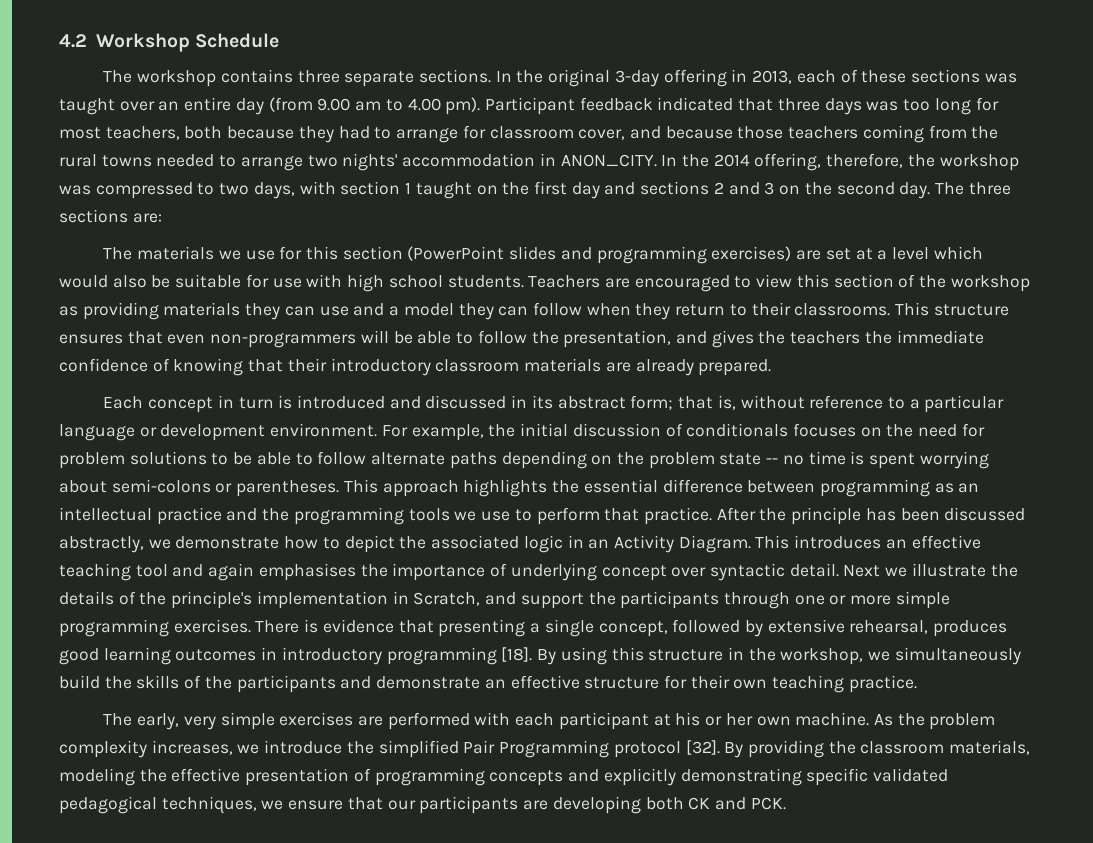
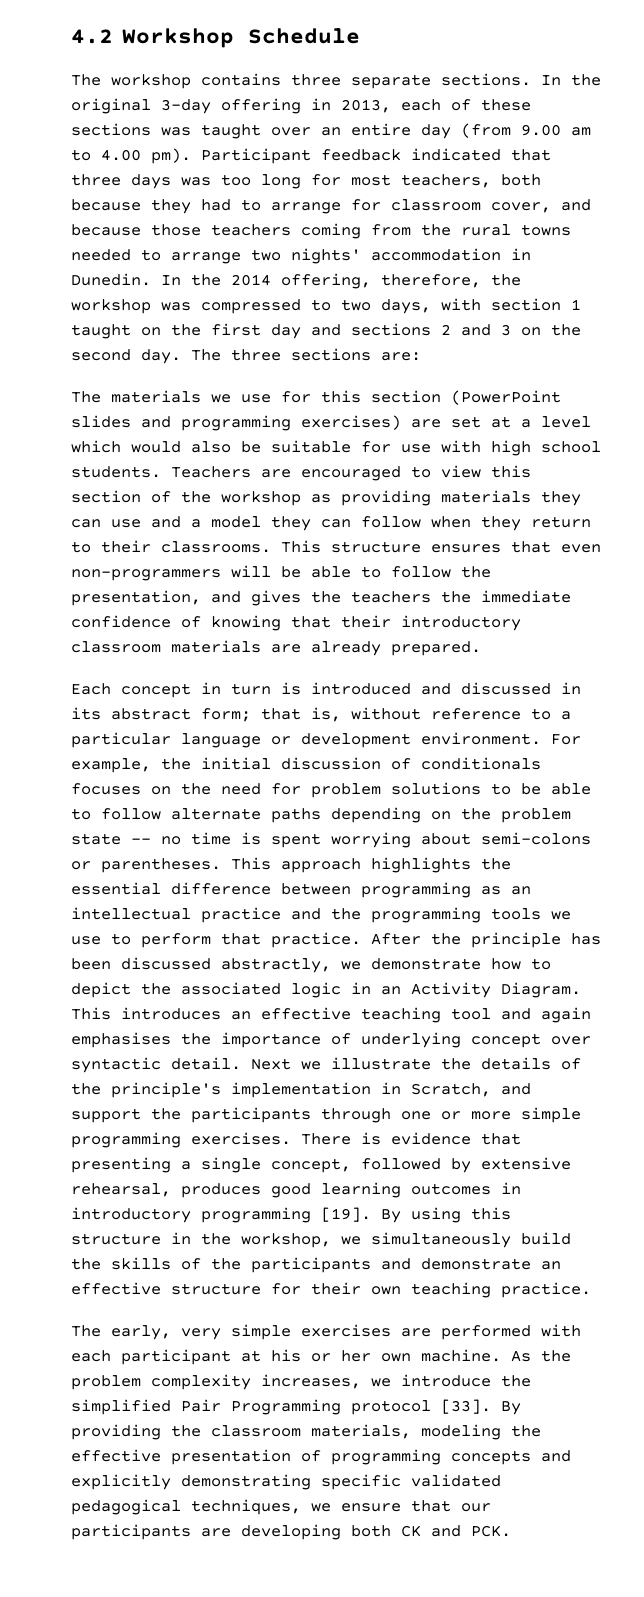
[560,154,657,167] ANON_CITY. -> [71,273,151,286] Dunedin.
[501,647,533,662] [18]. -> [321,1207,371,1222] [19].
[685,740,720,755] [32]. -> [441,1399,491,1414] [33].

